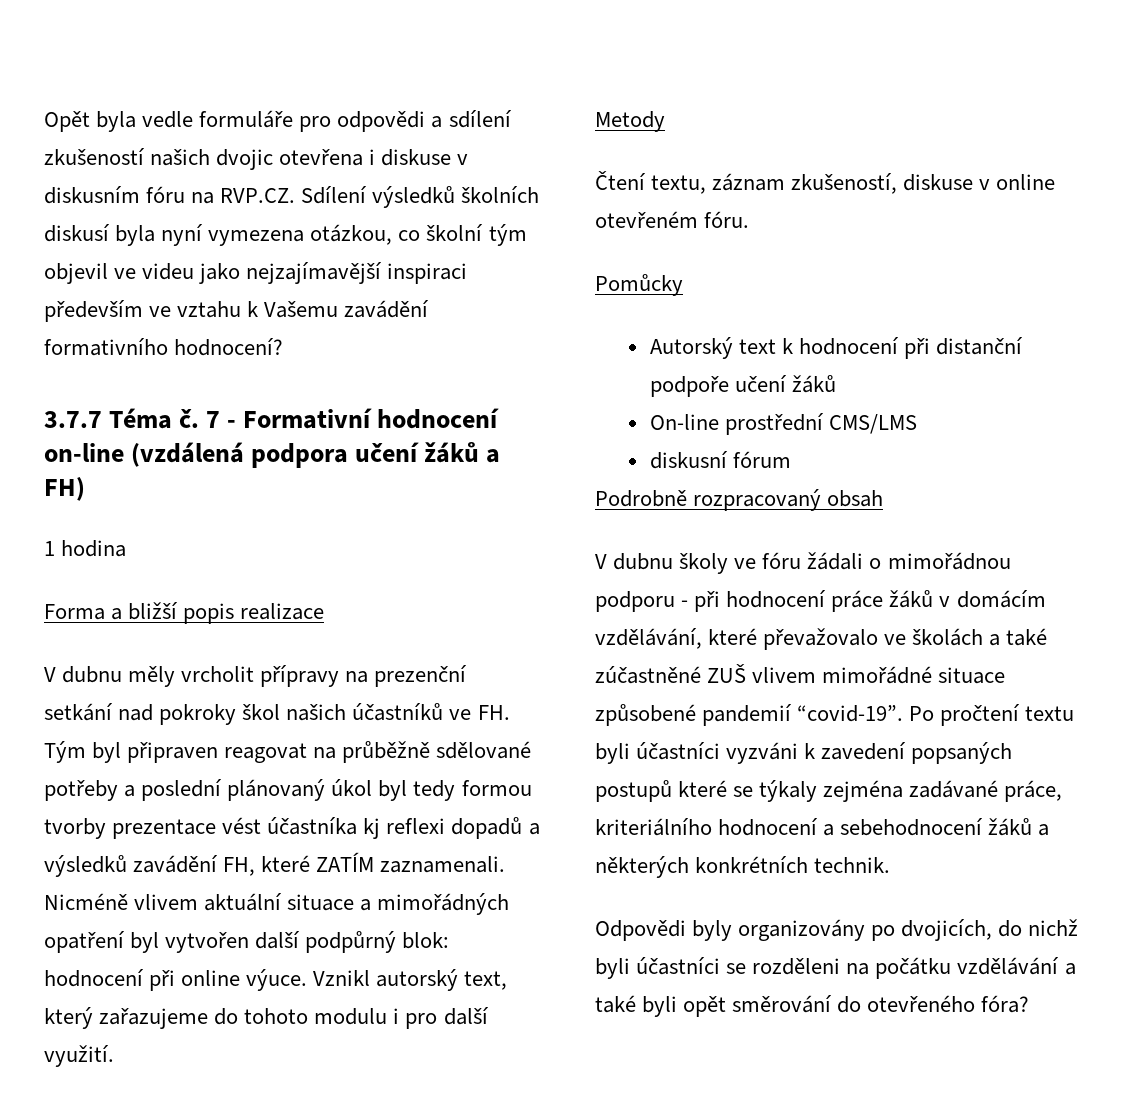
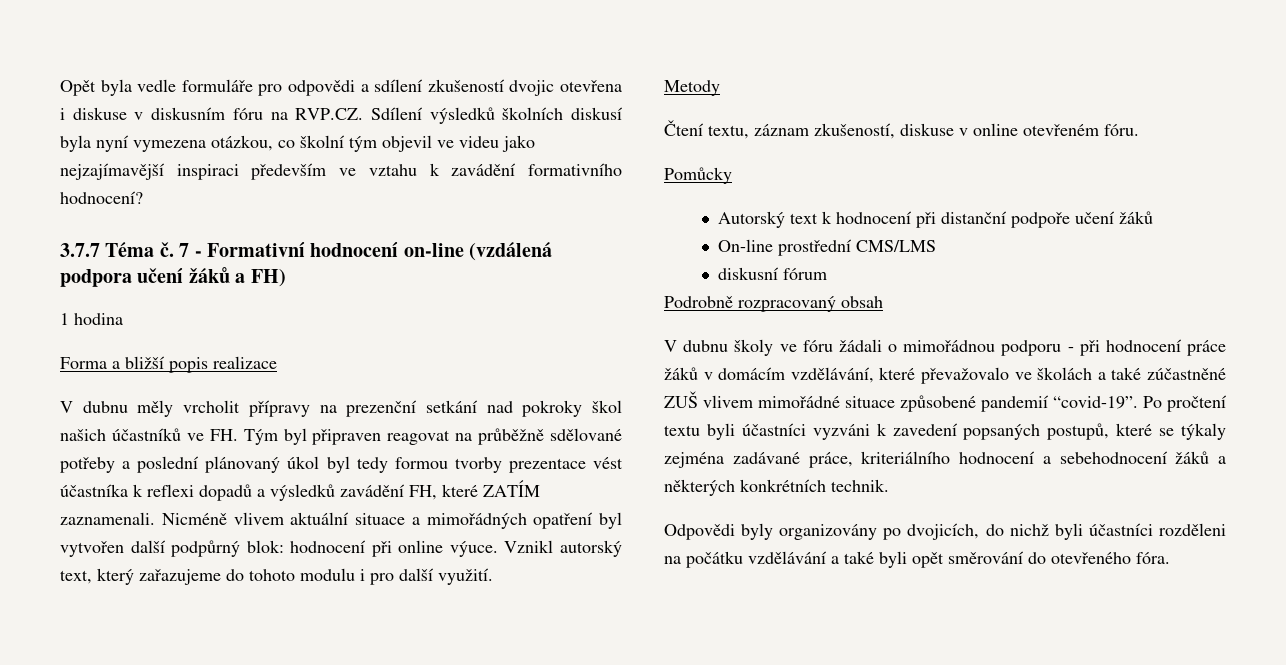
[150,149,211,166] našich -> (504, 85) none
[264,301,339,318] Vašemu -> (440, 169) none
[363,818,381,839] kj -> [133,484,143,497] k
[595,780,672,802] postupů -> [1047,423,1110,440] postupů,
[726,963,747,974] se -> (1153, 529) none
[981,995,1030,1013] fóra? -> [1136,552,1170,564] fóra.

